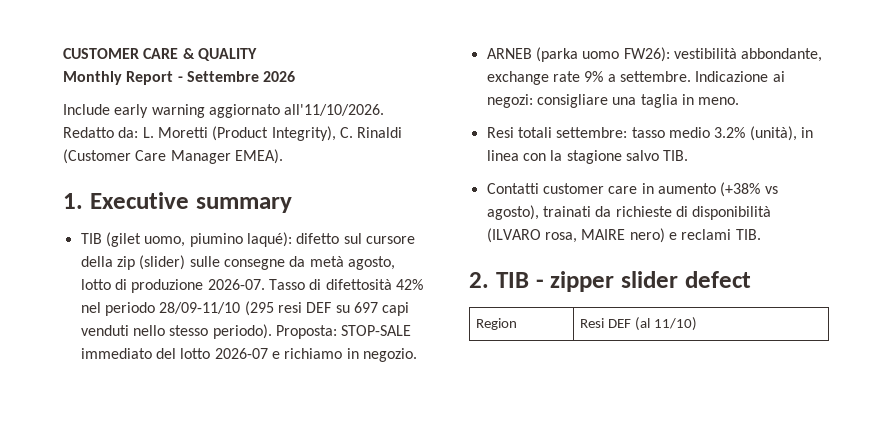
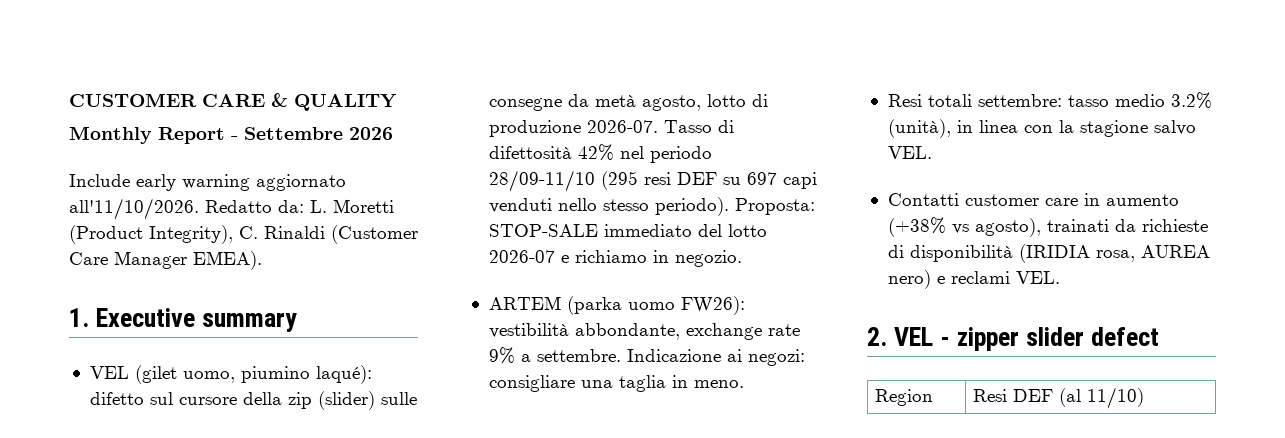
[80,233,102,244] TIB -> [89,366,129,379] VEL
[486,48,532,59] ARNEB -> [488,296,561,310] ARTEM
[663,150,689,161] TIB. -> [887,146,932,159] VEL.
[486,228,626,243] (ILVARO rosa, MAIRE -> [1018,244,1210,263] (IRIDIA rosa, AUREA
[735,229,761,240] TIB. -> [1015,271,1060,284] VEL.
[495,272,529,288] TIB -> [894,327,934,346] VEL

